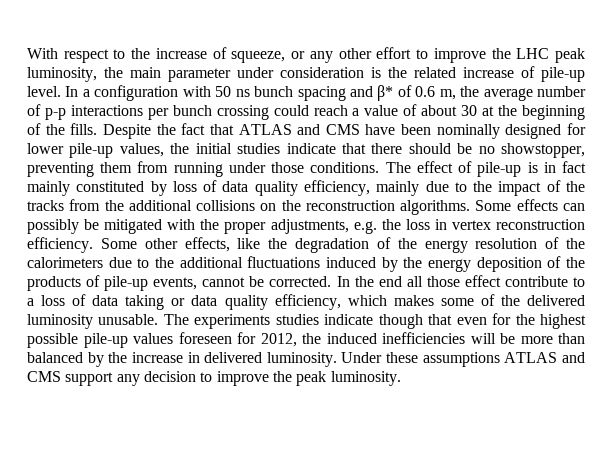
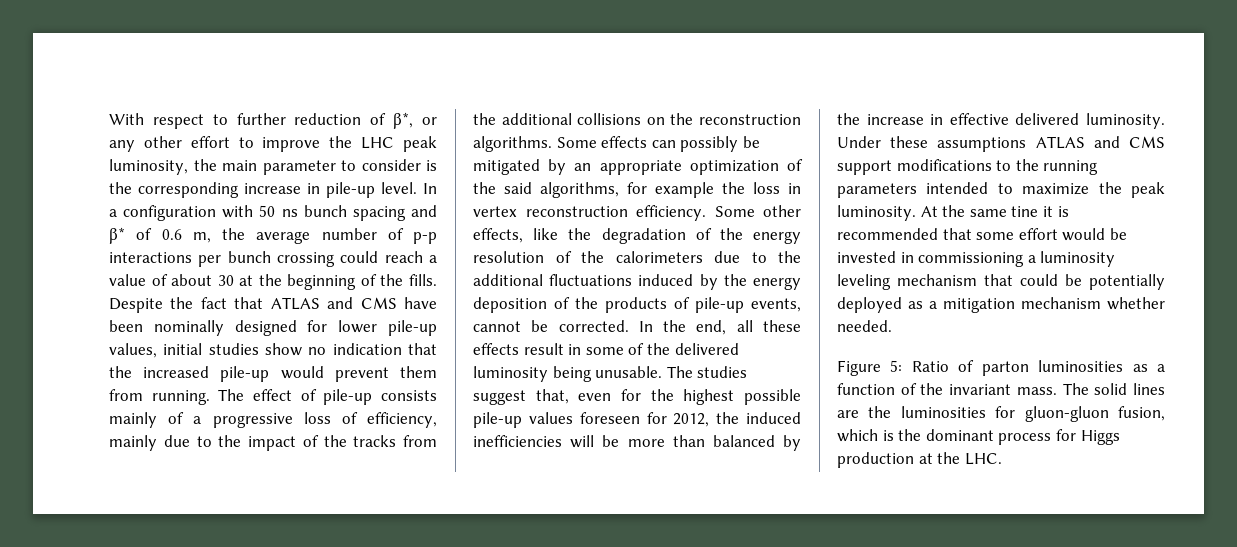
[131,47,286,63] the increase of squeeze, -> [236,112,414,129] further reduction of β*,
[237,66,535,78] under consideration is the related increase of -> [341,159,437,171] [109,182,320,198] to consider is the corresponding increase in
[170,143,190,154] the -> (157, 350) none
[286,143,585,158] [27,161,586,177] [27,180,298,196] indicate that there should be no showstopper, preventing them from running under those conditions. The effect of pile-up is in fact mainly constituted by loss of data quality -> [265,343,437,356] [109,366,437,382] [109,389,437,405] [109,412,358,428] show no indication that the increased pile-up would prevent them from running. The effect of pile-up consists mainly of a progressive loss of
[167,219,377,234] with the proper adjustments, e.g. -> [548,159,803,175] [473,182,714,198] by an appropriate optimization of the said algorithms, for example
[378,275,585,287] [27,294,434,310] end all those effect contribute to a loss of data taking or data quality efficiency, which makes -> [696,320,801,335] [473,343,582,355] end, all these effects result in
(93, 321) none -> [552,366,592,382] being
[194,314,453,329] experiments studies indicate though that -> [697,366,748,378] [473,389,569,405] studies suggest that,
(200, 357) none -> [949,113,1009,125] effective
[116,371,401,386] any decision to improve the peak luminosity. -> [896,159,1099,175] [837,182,1165,198] [837,205,1069,221] [837,228,1127,241] [837,251,1116,267] [837,274,1165,290] [837,297,1165,313] [837,320,892,332] [837,360,1165,376] [837,383,1165,395] [837,406,1165,422] [837,429,1120,445] [837,452,1002,468] modifications to the running parameters intended to maximize the peak luminosity. At the same tine it is recommended that some effort would be invested in commissioning a luminosity leveling mechanism that could be potentially deployed as a mitigation mechanism whether needed. // Figure 5: Ratio of parton luminosities as a function of the invariant mass. The solid lines are the luminosities for gluon-gluon fusion, which is the dominant process for Higgs production at the LHC.

